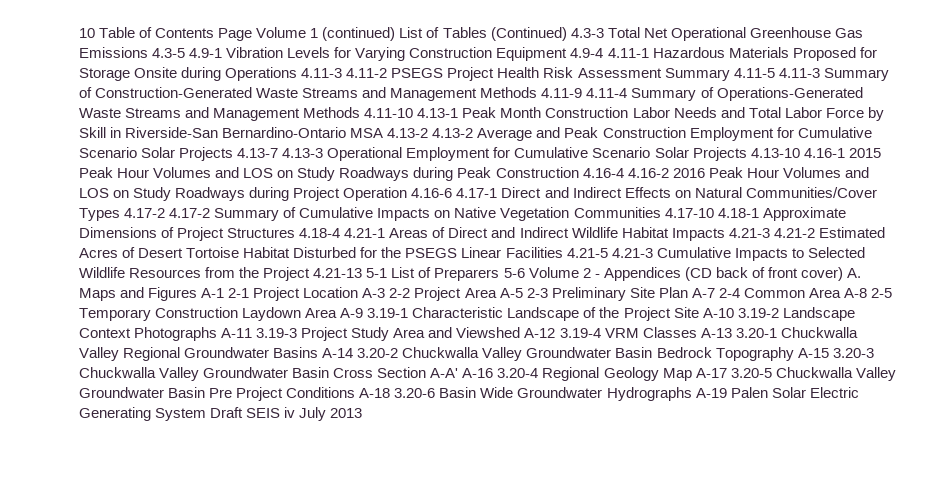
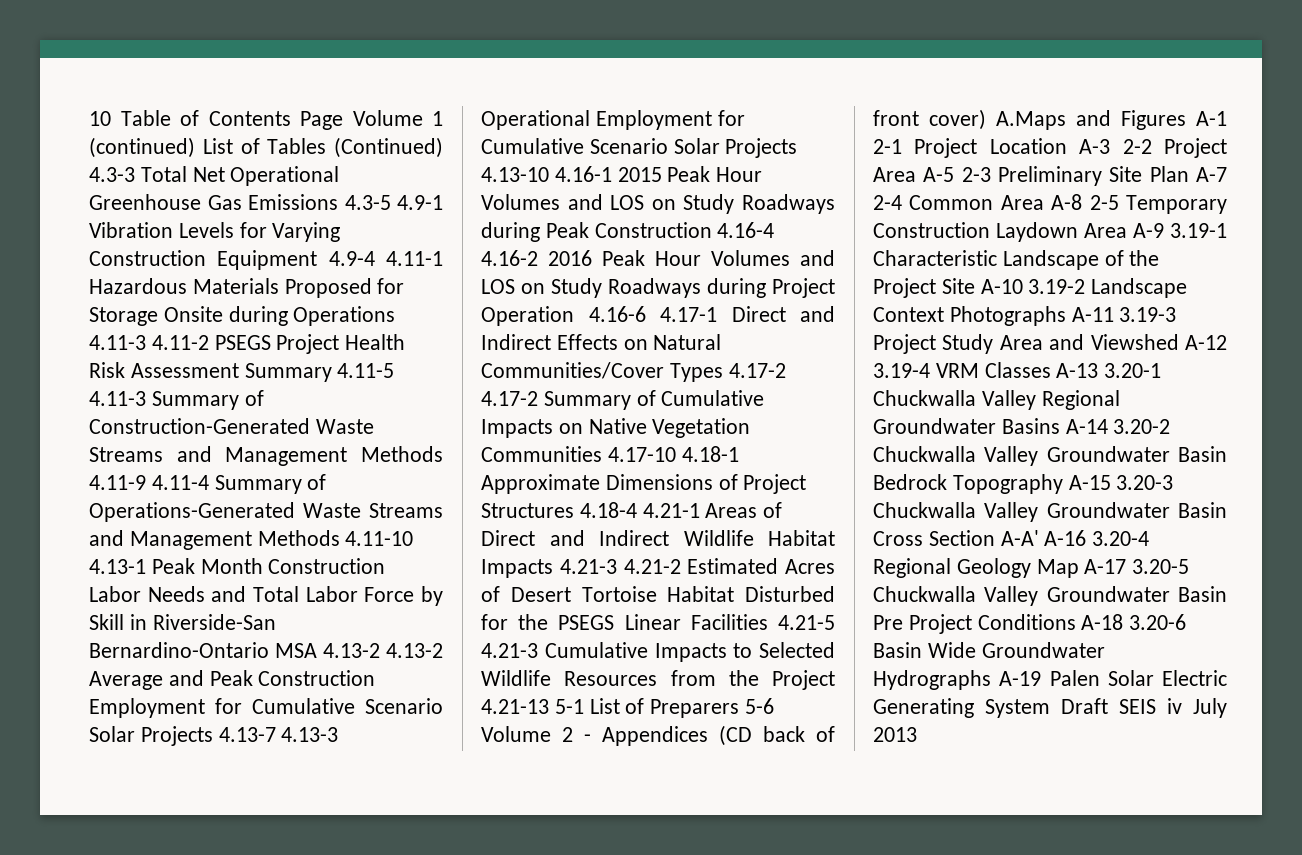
[846,268,861,278] [79,288,116,301] A. Maps -> [996,111,1066,130] A.Maps

